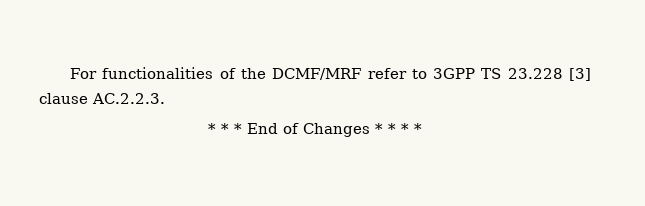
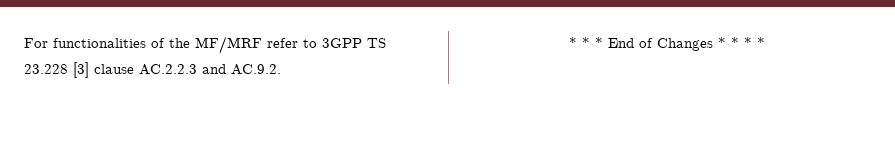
[272,68,362,80] DCMF/MRF -> [195,36,262,54] MF/MRF
[92,93,165,104] AC.2.2.3. -> [139,64,281,75] AC.2.2.3 and AC.9.2.

